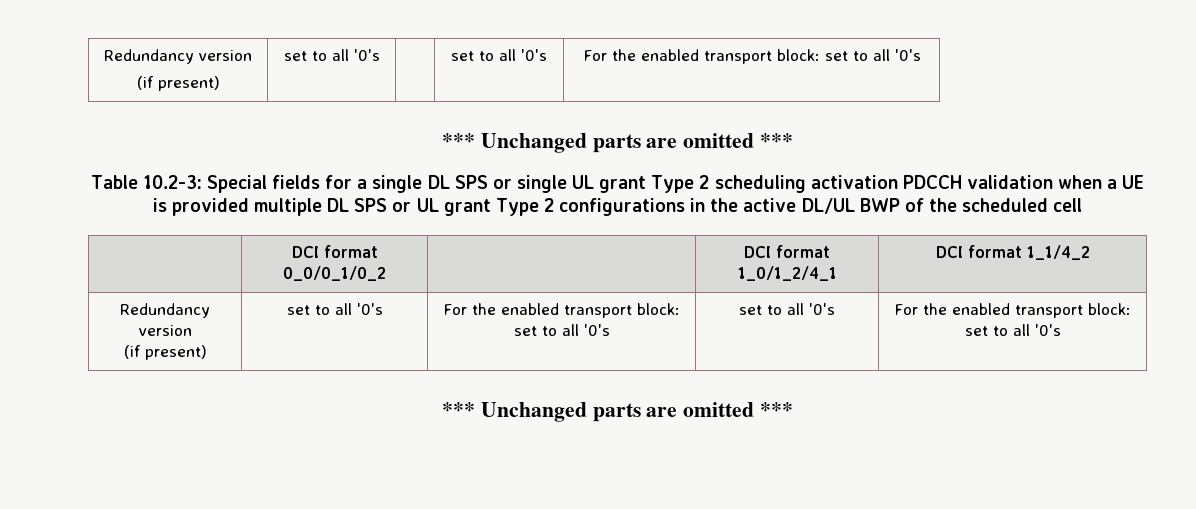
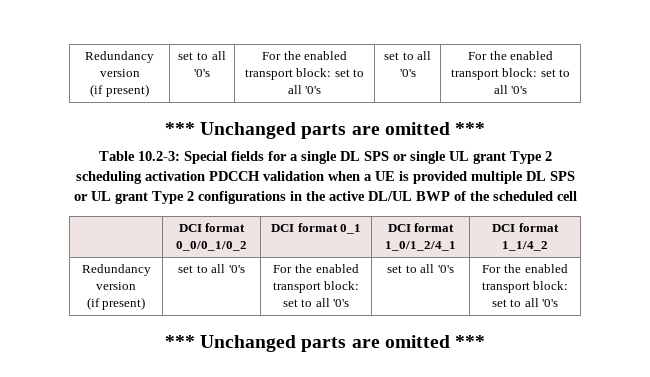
[104,49,252,64] [136,76,220,91] [283,49,380,61] Redundancy version // (if present) | set to all '0's | -> [85,51,154,63] [99,69,140,77] [90,84,149,97] [178,51,226,60] [194,69,210,77] [261,51,348,60] [244,68,365,80] [287,85,322,94] Redundancy version // (if present) | set to all '0's | For the enabled transport block: set to all '0's
(386, 273) none -> [270,223,362,234] DCI format 0_1

